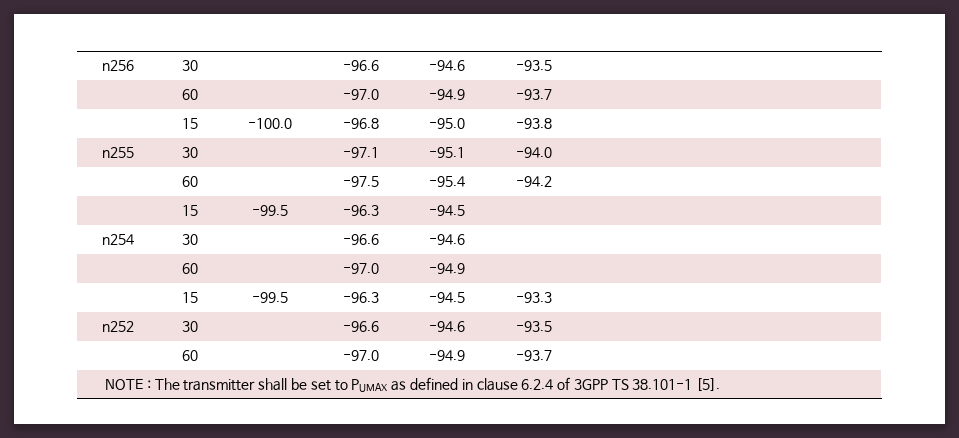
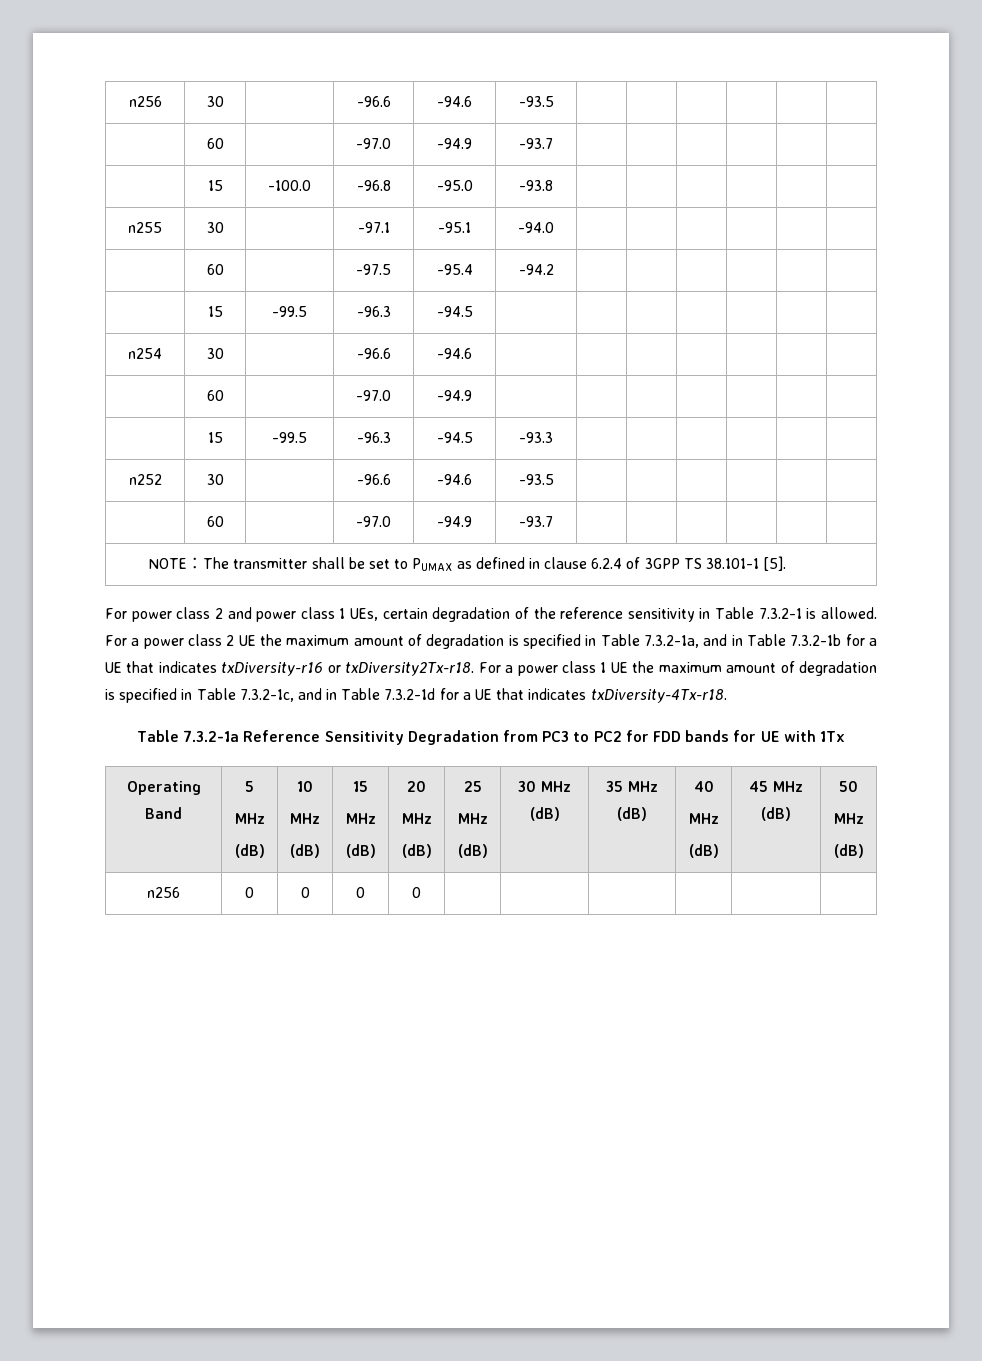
(721, 384) none -> [105,607,878,622] [105,634,878,649] [105,661,877,676] [105,688,727,703] [137,730,845,745] [126,781,201,795] [145,807,182,819] [245,781,254,792] [234,813,265,824] [234,844,265,858] [297,781,313,792] [290,813,320,824] [290,844,320,858] [353,781,368,792] [345,813,376,824] [345,844,376,858] [407,781,426,792] [401,813,432,824] [401,844,432,858] [463,781,482,792] [457,813,488,824] [457,844,488,858] [518,781,571,792] [529,807,560,821] [606,781,658,792] [617,807,647,821] [693,781,714,792] [688,813,719,824] [688,844,719,858] [749,781,803,792] [761,807,791,821] [839,781,858,792] [833,813,864,824] [833,844,864,858] [147,887,180,898] [245,887,254,898] [300,887,310,898] [356,887,365,898] [412,887,421,898] // For power class 2 and power class 1 UEs, certain degradation of the reference sensitivity in Table 7.3.2-1 is allowed. For a power class 2 UE the maximum amount of degradation is specified in Table 7.3.2-1a, and in Table 7.3.2-1b for a UE that indicates txDiversity-r16 or txDiversity2Tx-r18. For a power class 1 UE the maximum amount of degradation is specified in Table 7.3.2-1c, and in Table 7.3.2-1d for a UE that indicates txDiversity-4Tx-r18. // Table 7.3.2-1a Reference Sensitivity Degradation from PC3 to PC2 for FDD bands for UE with 1Tx // Operating Band | 5 // MHz // (dB) | 10 // MHz // (dB) | 15 // MHz // (dB) | 20 // MHz // (dB) | 25 // MHz // (dB) | 30 MHz (dB) | 35 MHz (dB) | 40 // MHz // (dB) | 45 MHz (dB) | 50 // MHz // (dB) // n256 | 0 | 0 | 0 | 0 | | | | | |

